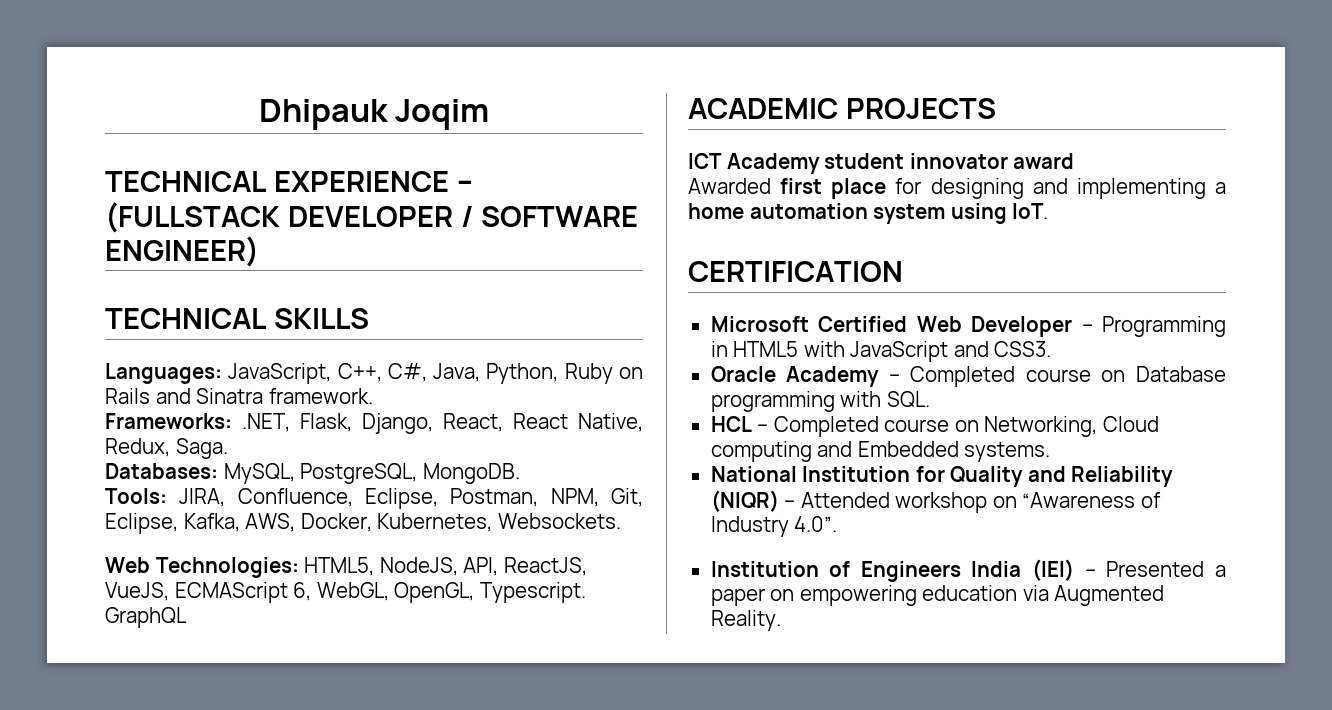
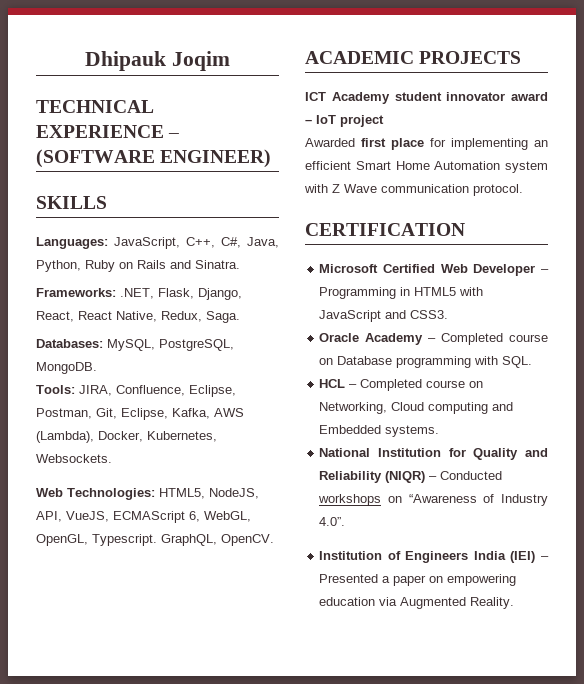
[105,202,639,233] (FULLSTACK DEVELOPER / SOFTWARE -> [36,149,155,168] (SOFTWARE
[105,308,267,329] TECHNICAL -> (272, 158) none
[196,388,373,404] Sinatra framework. -> [195,260,240,269] Sinatra.
[550,488,599,507] NPM, -> (92, 413) none
[245,513,296,532] AWS, -> [214,408,244,417] [36,431,94,443] AWS (Lambda),
[503,557,587,576] ReactJS, -> (62, 516) none
[105,607,187,628] GraphQL -> [161,534,274,546] GraphQL, OpenCV.
(1075, 161) none -> [305,115,384,127] – IoT project
[930,178,1226,199] [688,203,1049,224] designing and implementing a home automation system using IoT. -> [451,138,548,150] [305,161,548,173] [304,184,523,196] implementing an efficient Smart Home Automation system with Z Wave communication protocol.
[800,492,988,513] Attended workshop -> [440,471,503,480] [318,494,382,506] Conducted workshops

